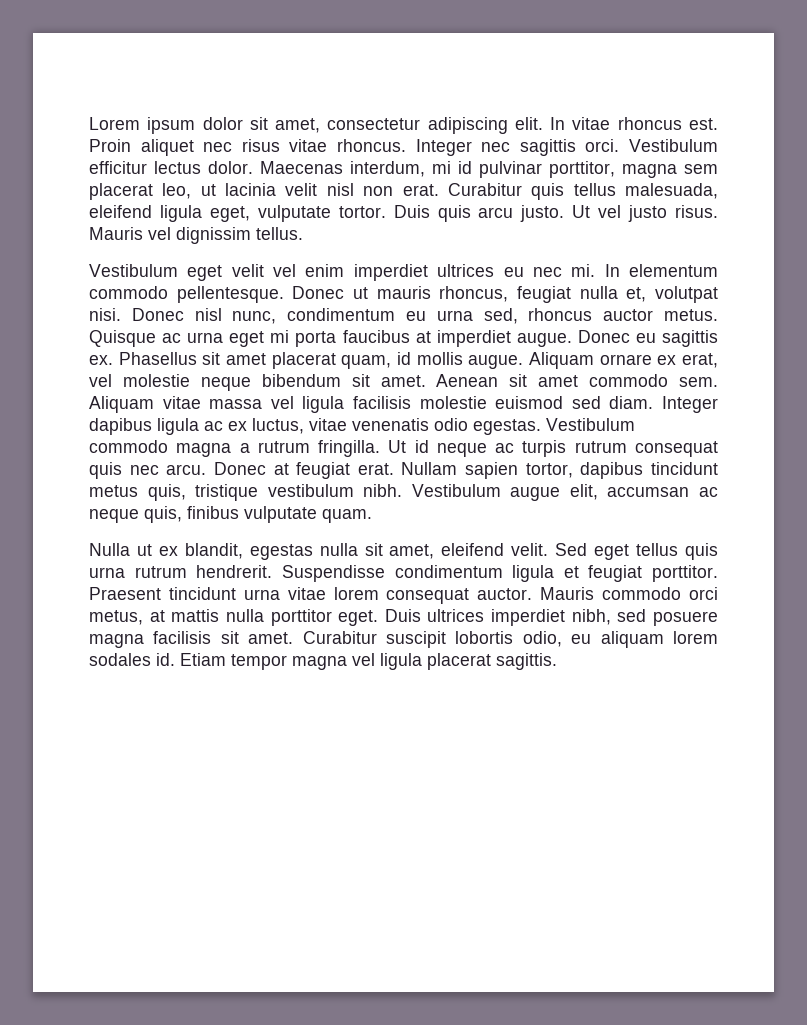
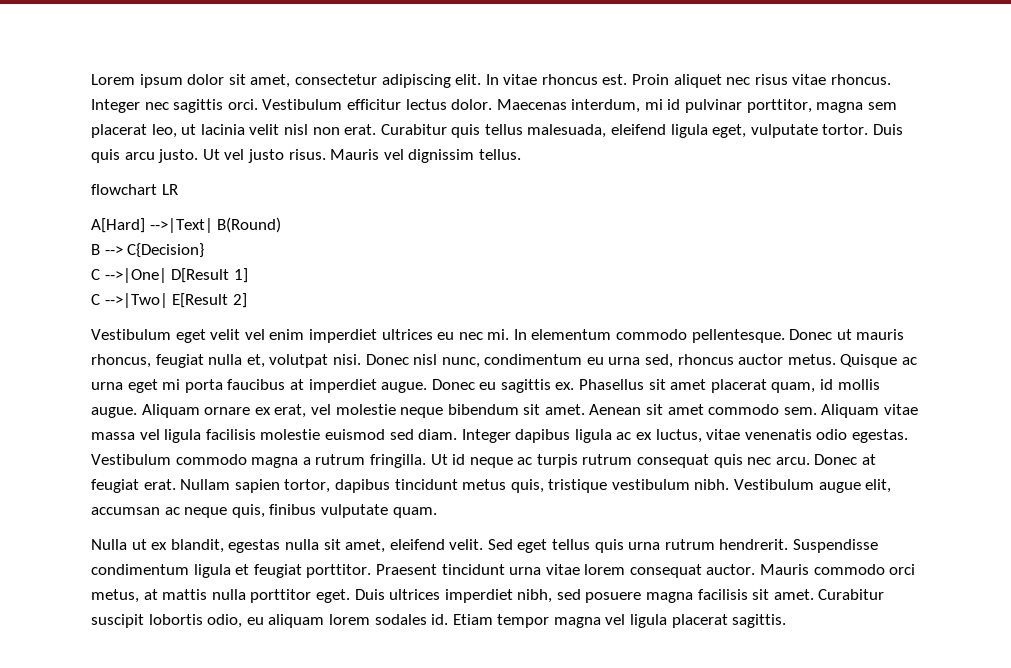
(303, 233) none -> [91,184,178,195] [91,217,282,233] [91,243,205,258] [91,268,248,283] [91,293,247,308] // flowchart LR // A[Hard] -->|Text| B(Round) // B --> C{Decision} // C -->|One| D[Result 1] // C -->|Two| E[Result 2]

